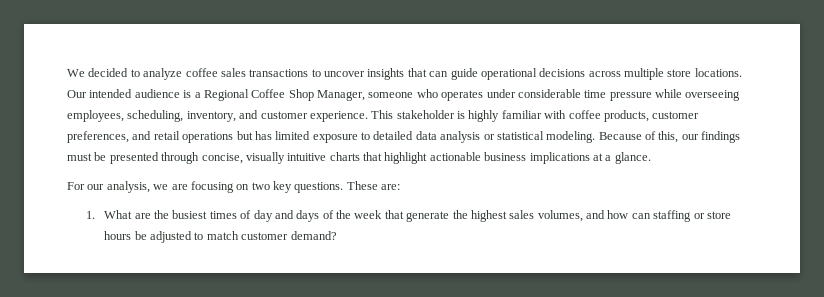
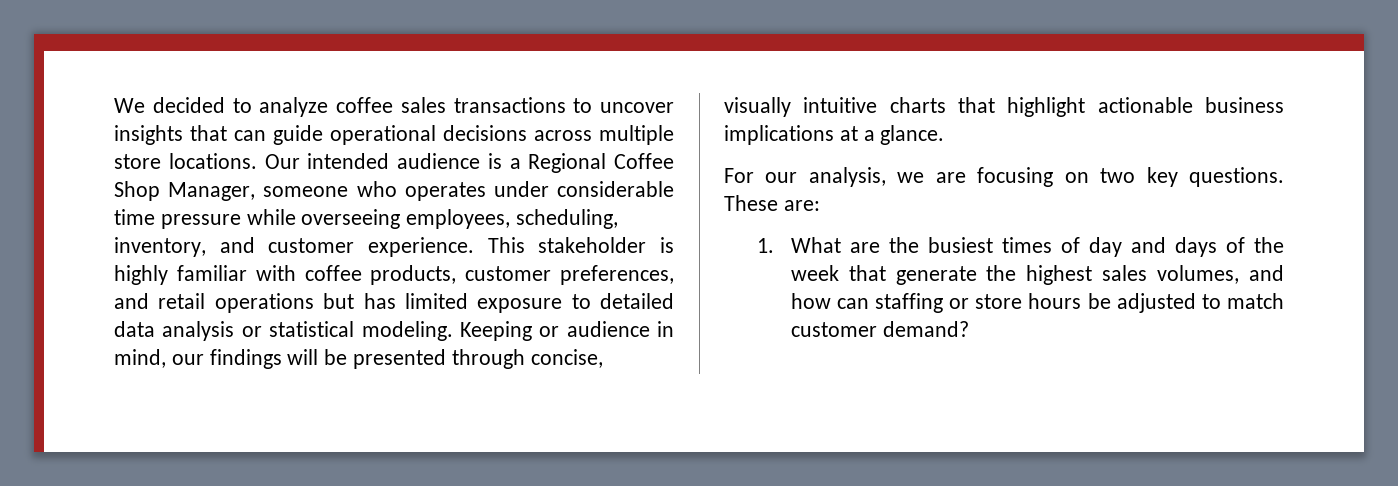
[598,131,679,143] Because of this, -> [459,321,674,341] [114,349,166,368] Keeping or audience in mind,
[67,153,92,161] must -> [287,349,319,365] will

